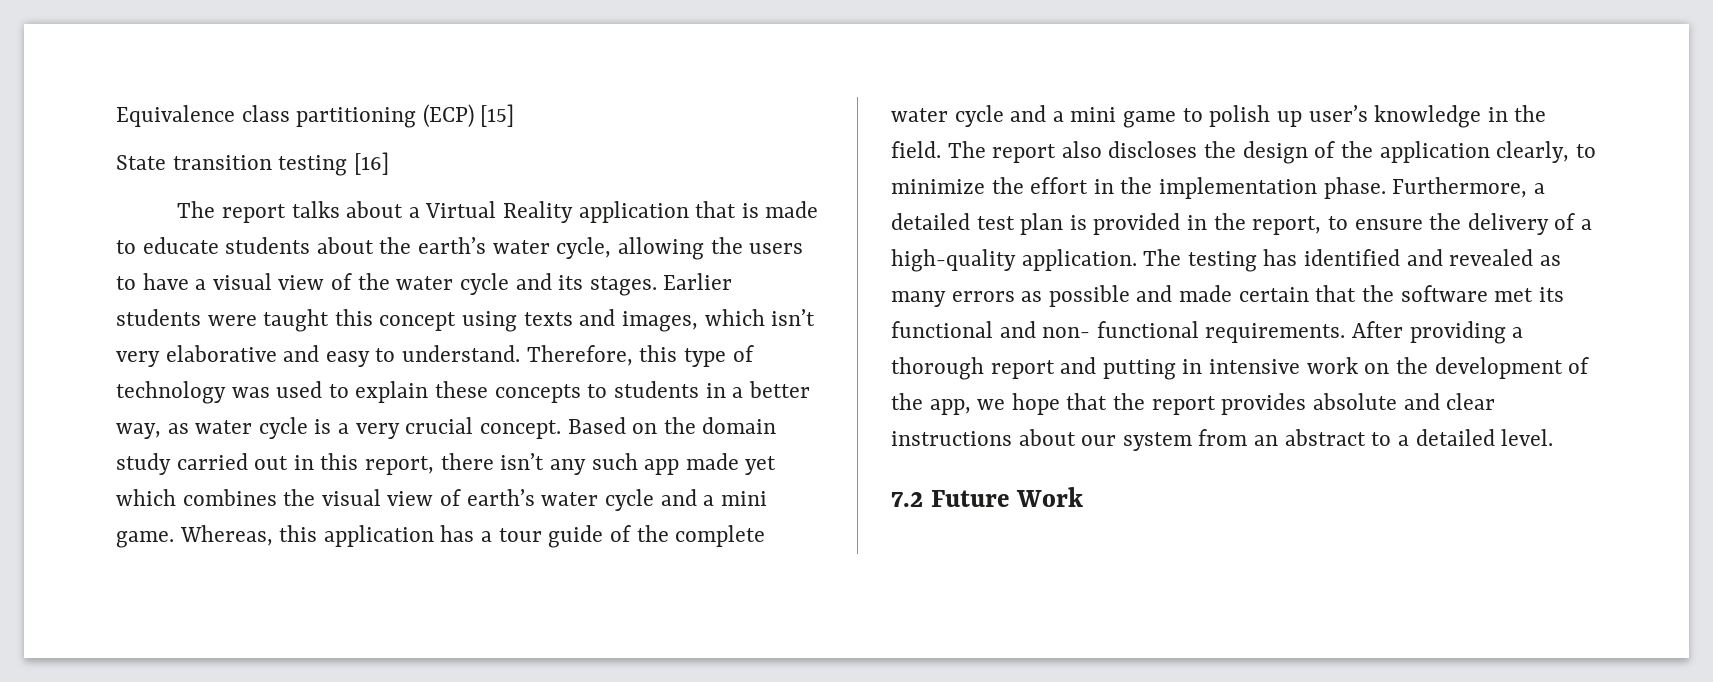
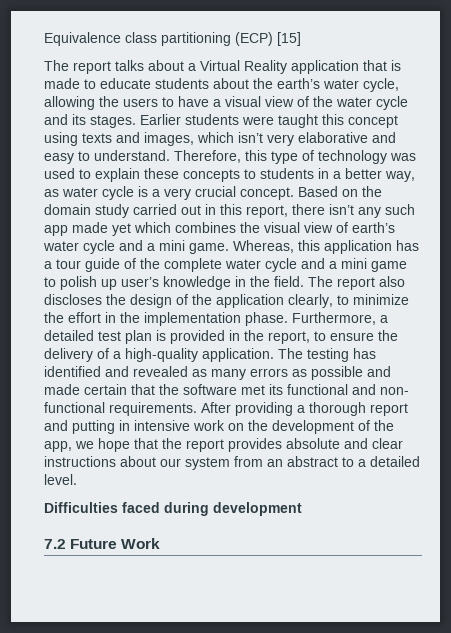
[116,152,389,176] // State transition testing [16] -> (301, 39) none
(1554, 437) none -> [44,502,302,516] // Difficulties faced during development

